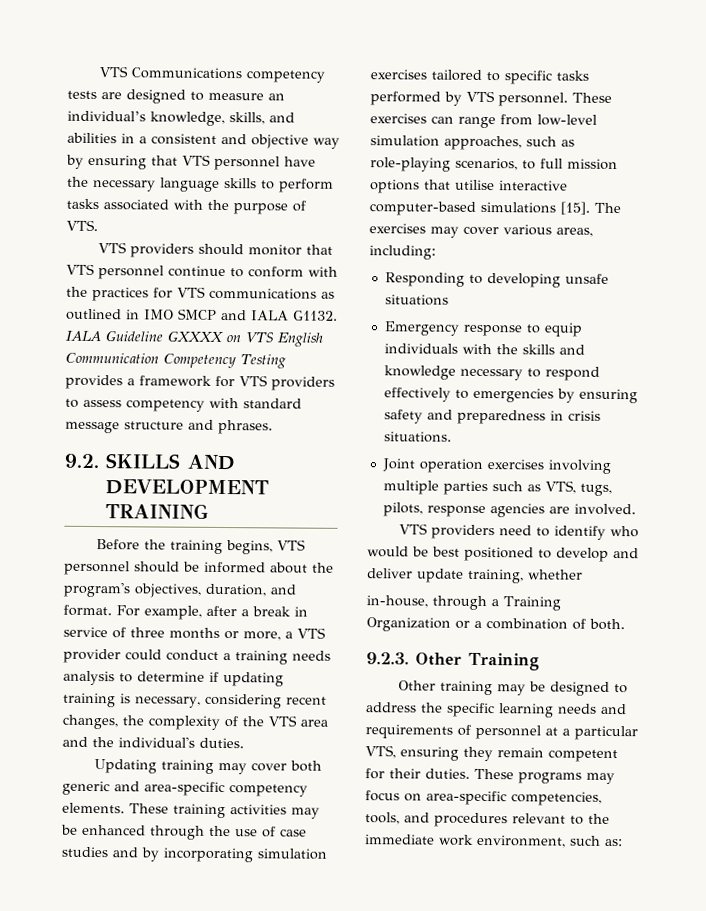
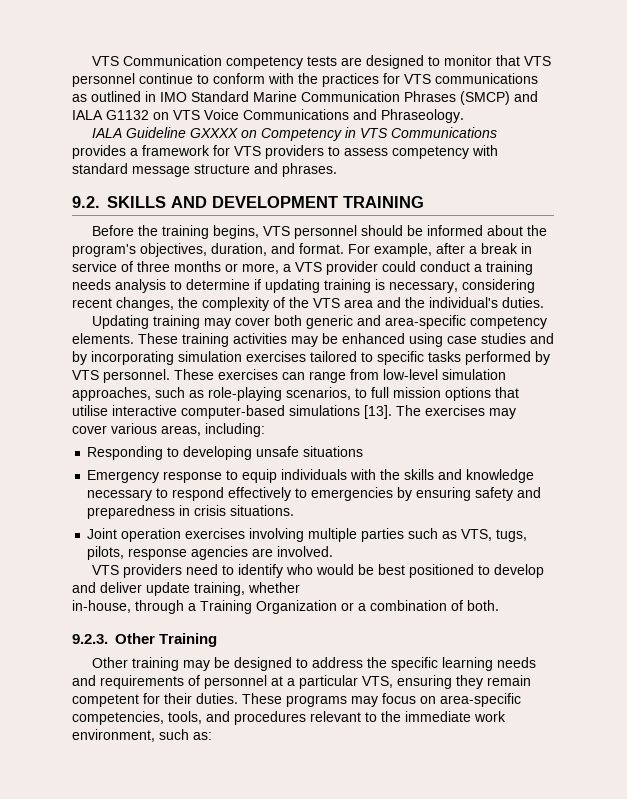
[99,66,243,80] VTS Communications -> [92,55,223,66] VTS Communication
[208,92,285,101] [67,110,295,127] [67,132,340,149] [66,154,316,171] [67,176,334,193] [66,198,306,215] [66,219,98,232] [98,242,245,258] measure an individual’s knowledge, skills, and abilities in a consistent and objective way by ensuring that VTS personnel have the necessary language skills to perform tasks associated with the purpose of VTS. // VTS providers should -> (441, 61) none
[178,308,338,321] [65,330,323,347] [65,352,286,369] SMCP and IALA G1132. IALA Guideline GXXXX on VTS English Communication Competency Testing -> [191,91,538,105] [72,109,464,123] [92,127,498,141] Standard Marine Communication Phrases (SMCP) and IALA G1132 on VTS Voice Communications and Phraseology. // IALA Guideline GXXXX on Competency in VTS Communications
[150,825,276,840] through the use of -> [409,333,443,347] using
[560,201,590,215] [15]. -> [364,405,392,419] [13].

